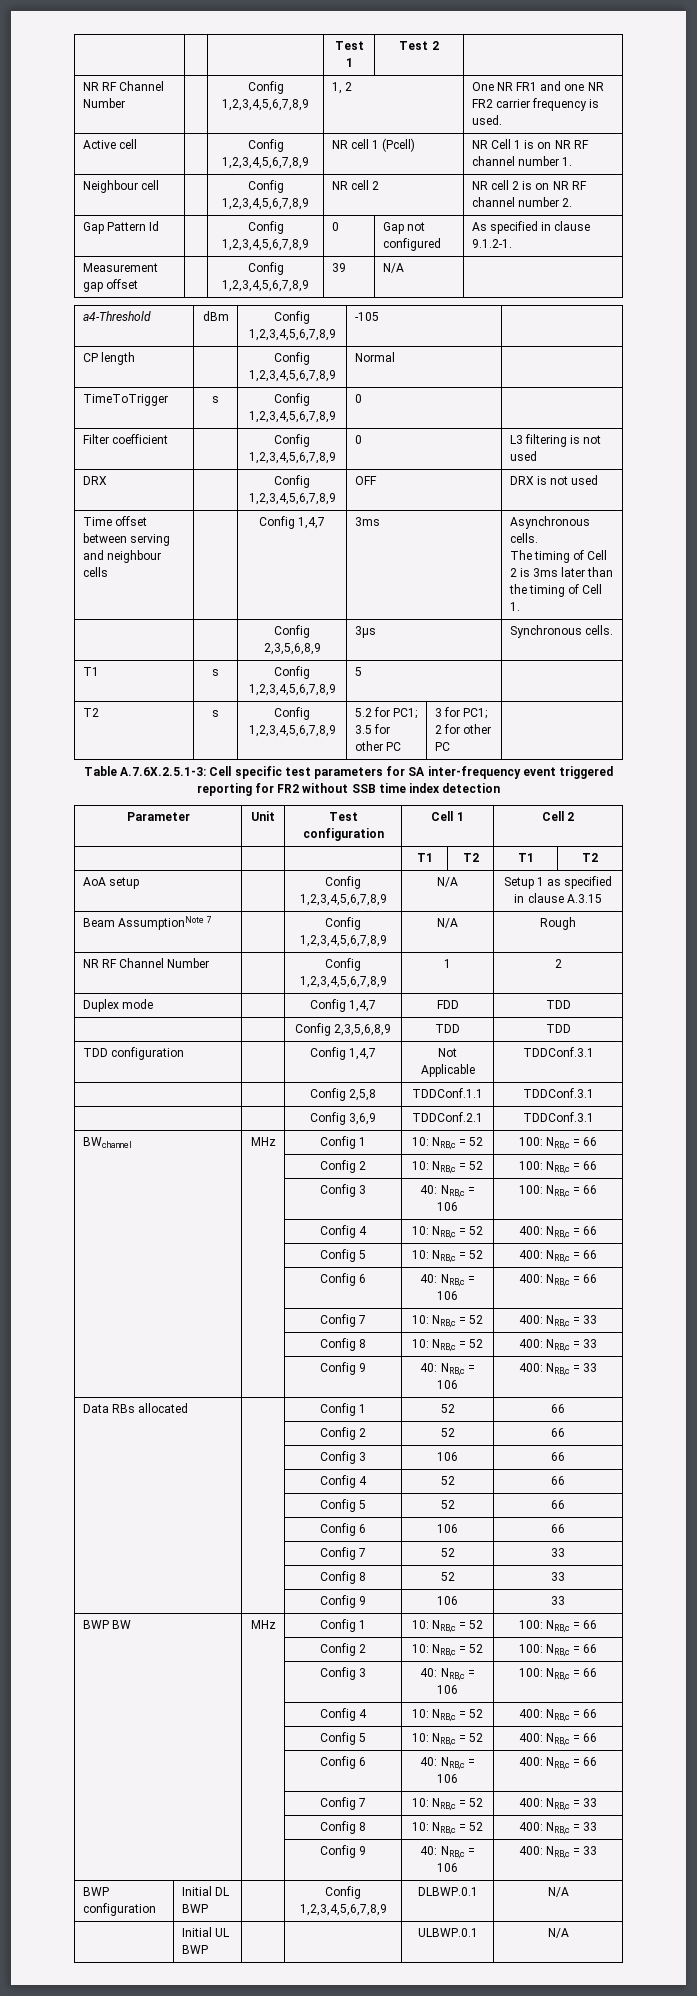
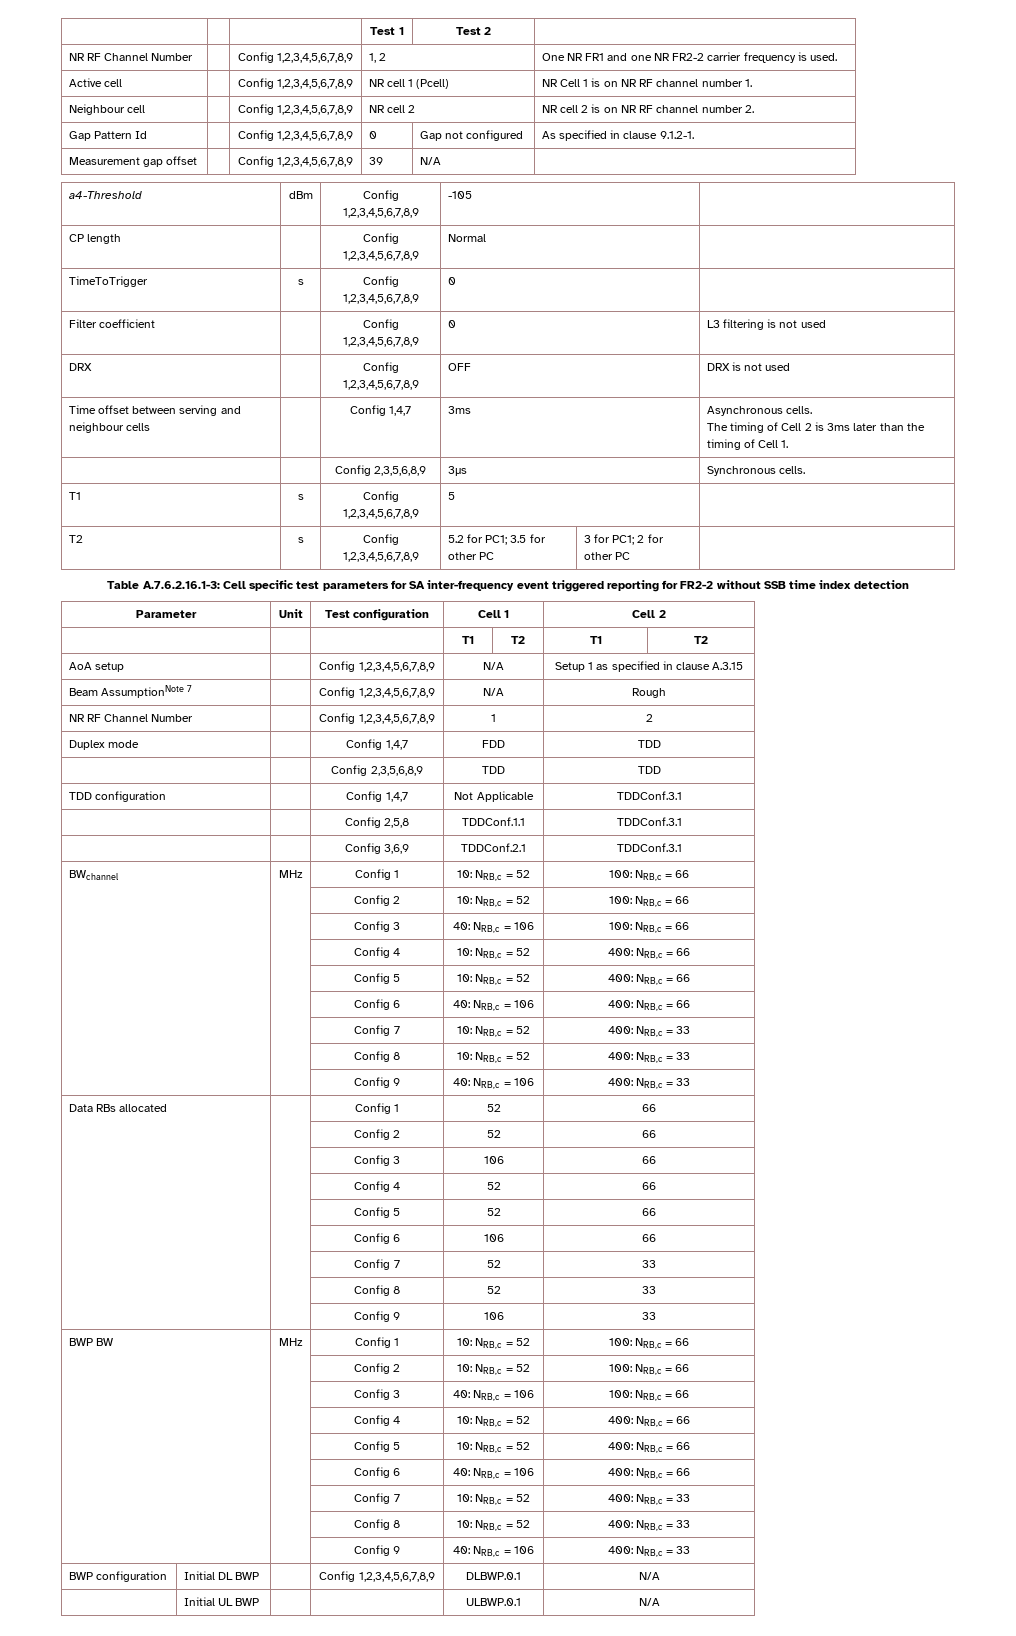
[471,99,493,108] FR2 -> [672,53,705,61] FR2-2
[120,767,207,776] A.7.6X.2.5.1-3: -> [142,581,220,589] A.7.6.2.16.1-3:
[277,784,300,793] FR2 -> [680,581,714,589] FR2-2

